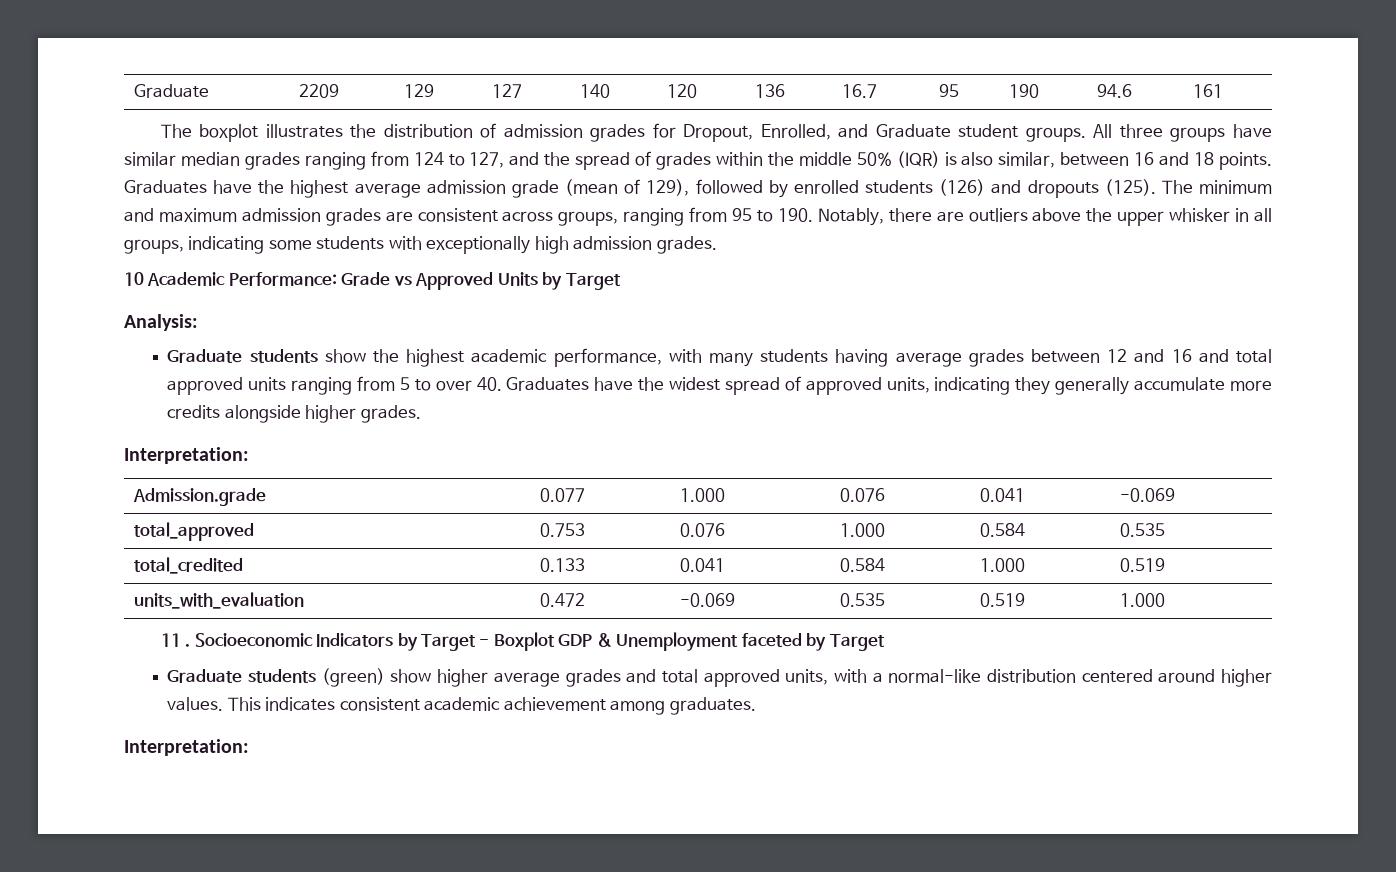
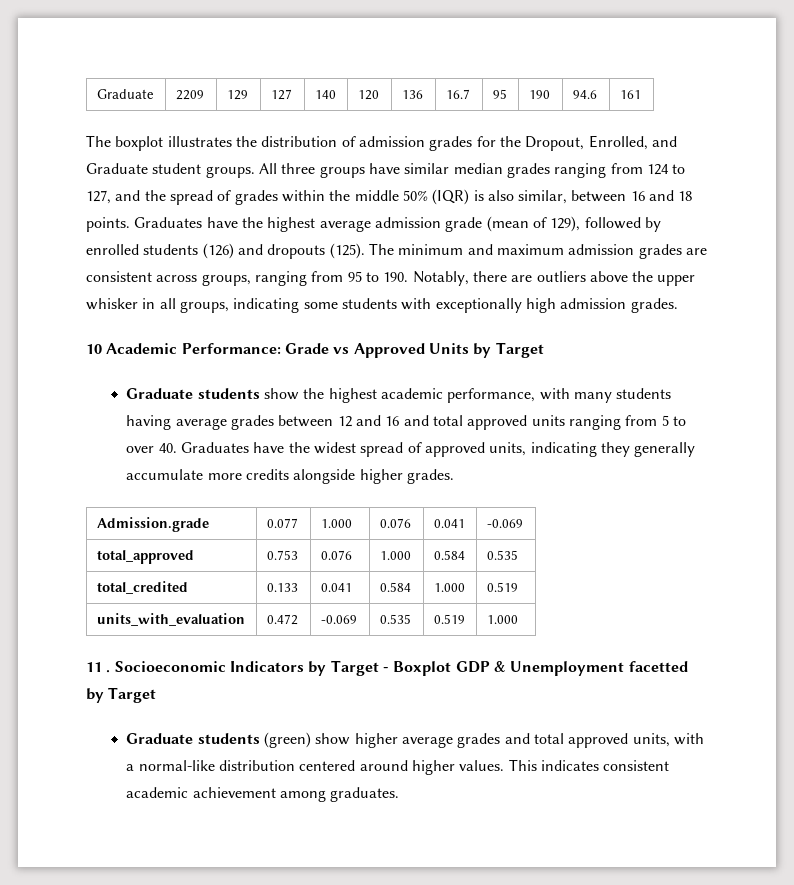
(676, 130) none -> [499,136,521,147] the
[124,314,198,331] // Analysis: -> (544, 350) none
[124,447,249,464] // Interpretation: -> (455, 476) none
[741,633,802,647] faceted -> [628,661,688,672] facetted
[124,739,249,756] // Interpretation: -> (400, 794) none

